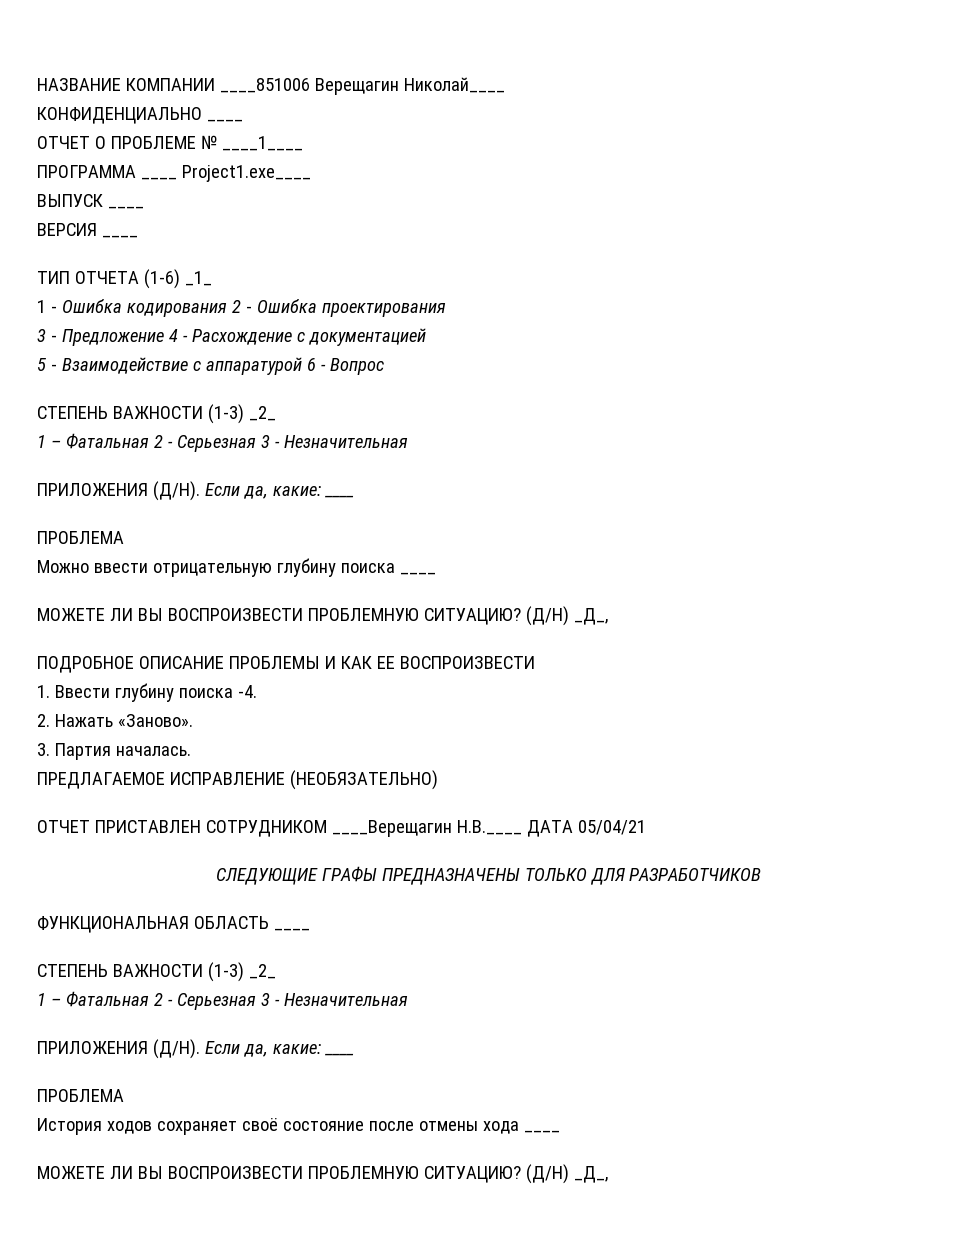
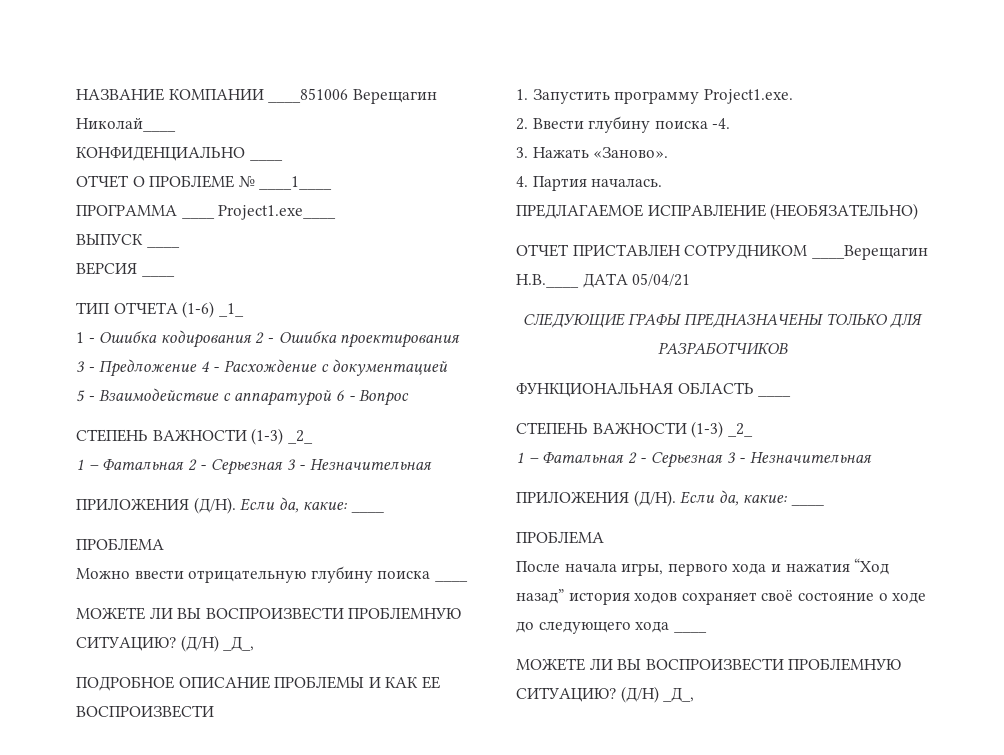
(50, 691) none -> [532,89,793,104] [516,118,528,130] Запустить программу Project1.exe. // 2.
[37,714,50,727] 2. -> [516,147,528,158] 3.
[37,743,50,756] 3. -> [516,176,528,187] 4.
[37,1118,478,1135] История ходов сохраняет своё состояние после отмены -> [516,558,890,576] [516,589,927,605] [516,621,631,634] После начала игры, первого хода и нажатия “Ход назад” история ходов сохраняет своё состояние о ходе до следующего

